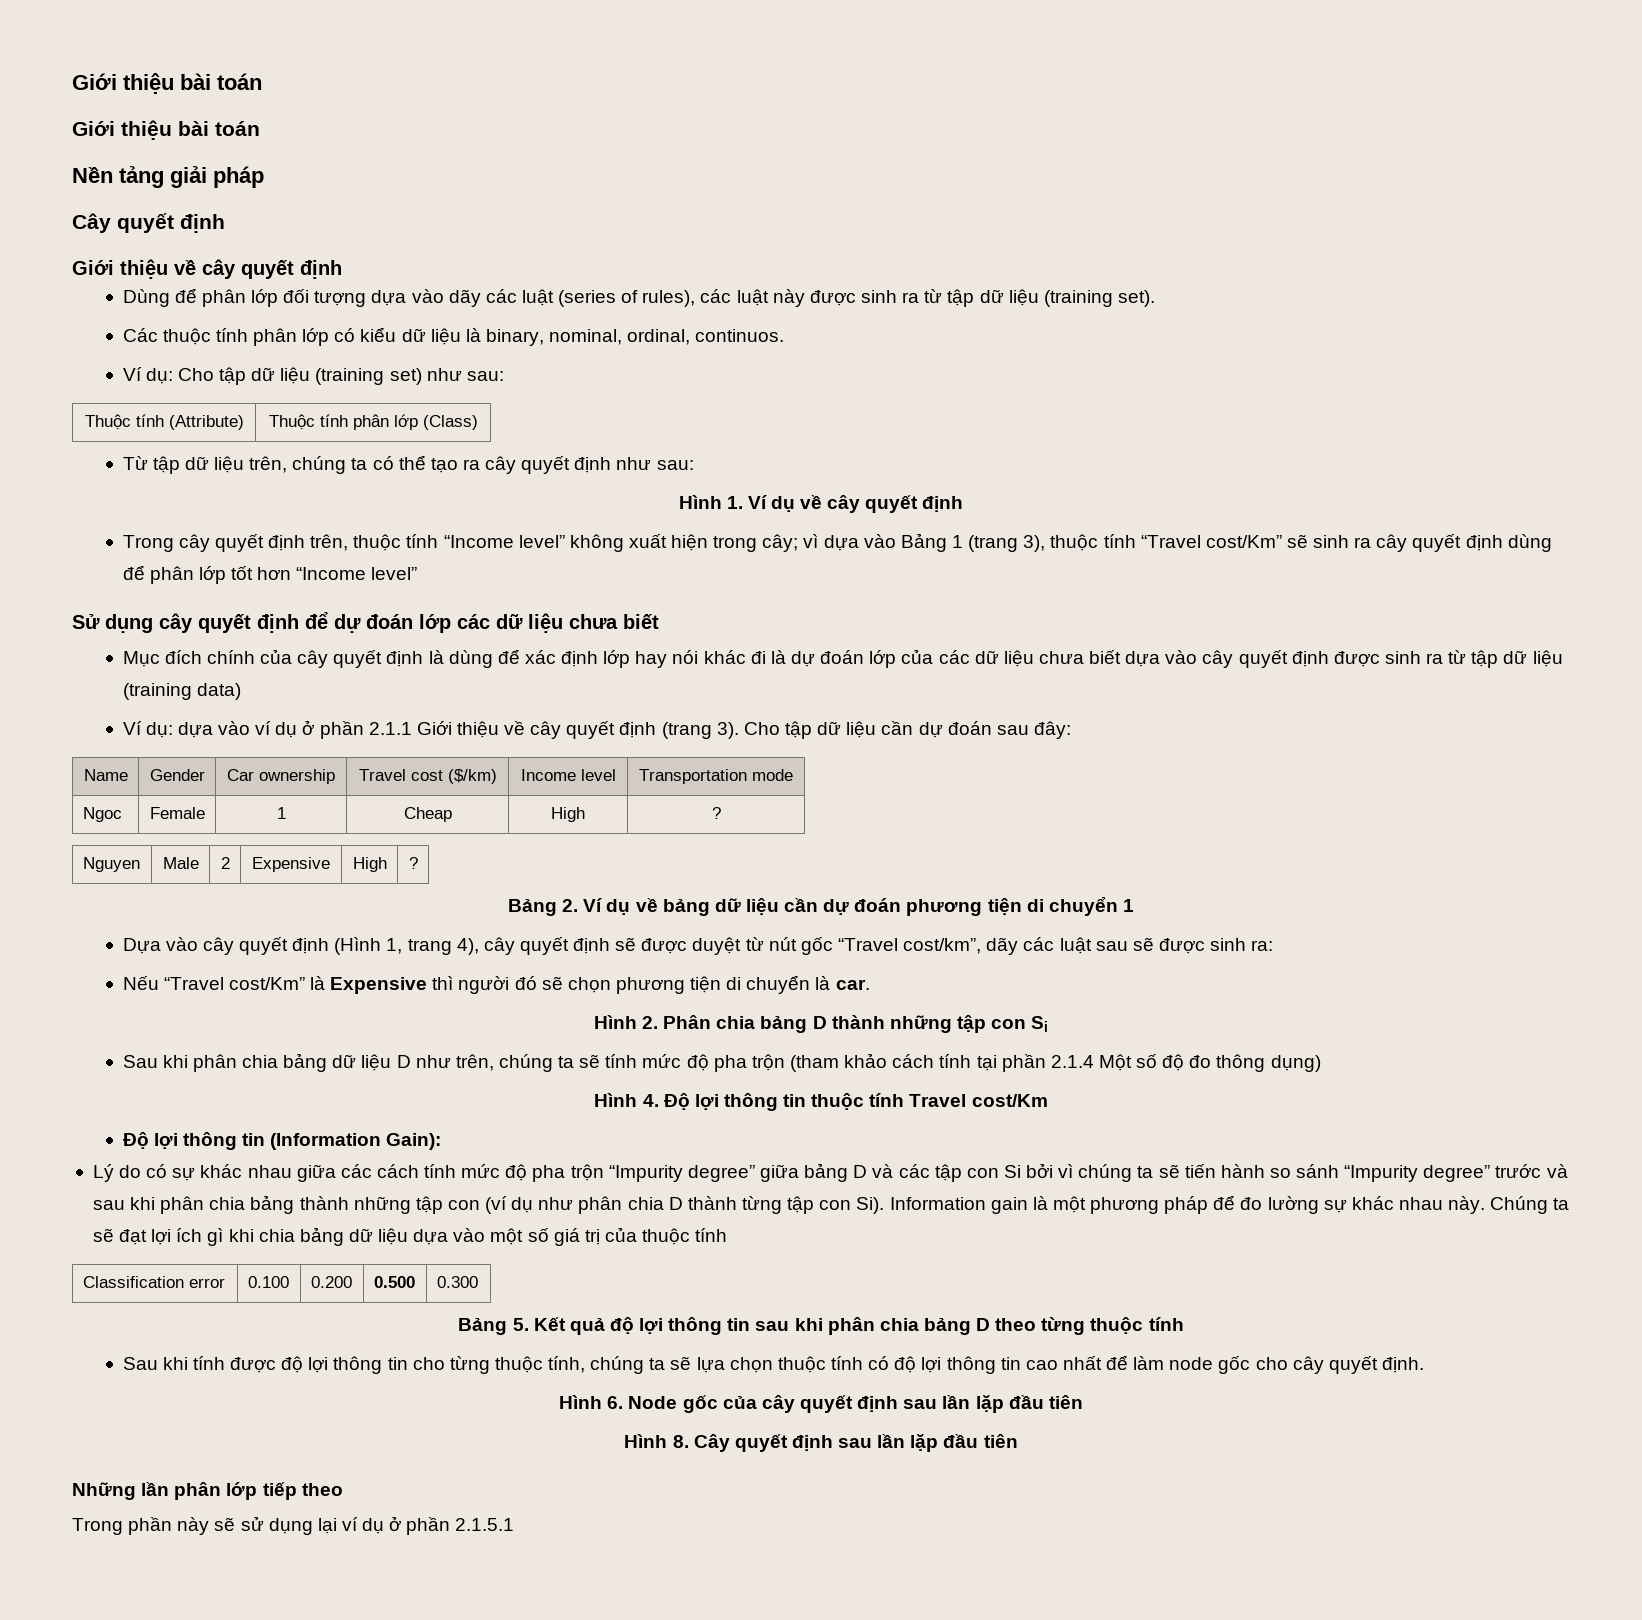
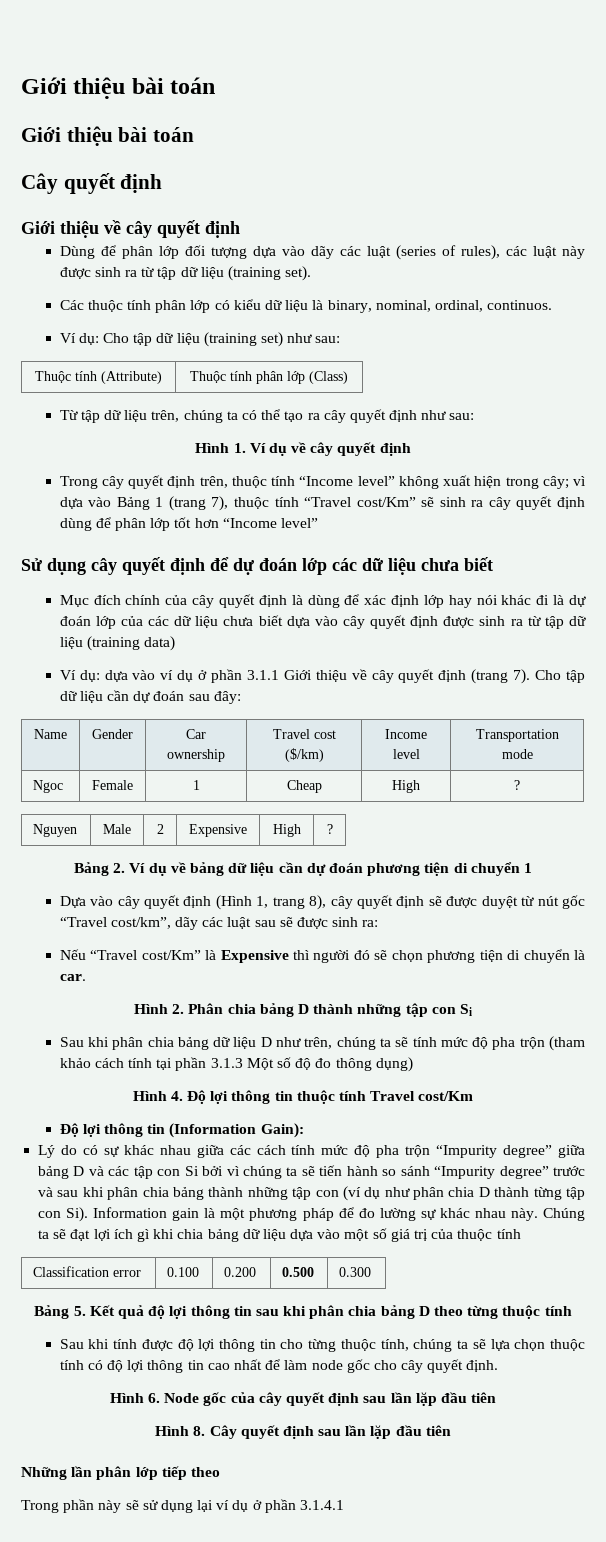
[72,166,264,188] // Nền tảng giải pháp -> (195, 134) none
[1023,535,1046,552] 3), -> [211,496,229,511] 7),
[368,722,412,735] 2.1.1 -> [246,670,279,680] 3.1.1
[716,722,739,739] 3). -> [513,669,531,684] 7).
[456,938,479,955] 4), -> [309,895,327,910] 8),
[1050,1055,1094,1068] 2.1.4 -> [210,1058,243,1068] 3.1.3
[455,1518,515,1531] 2.1.5.1 -> [300,1500,345,1510] 3.1.4.1

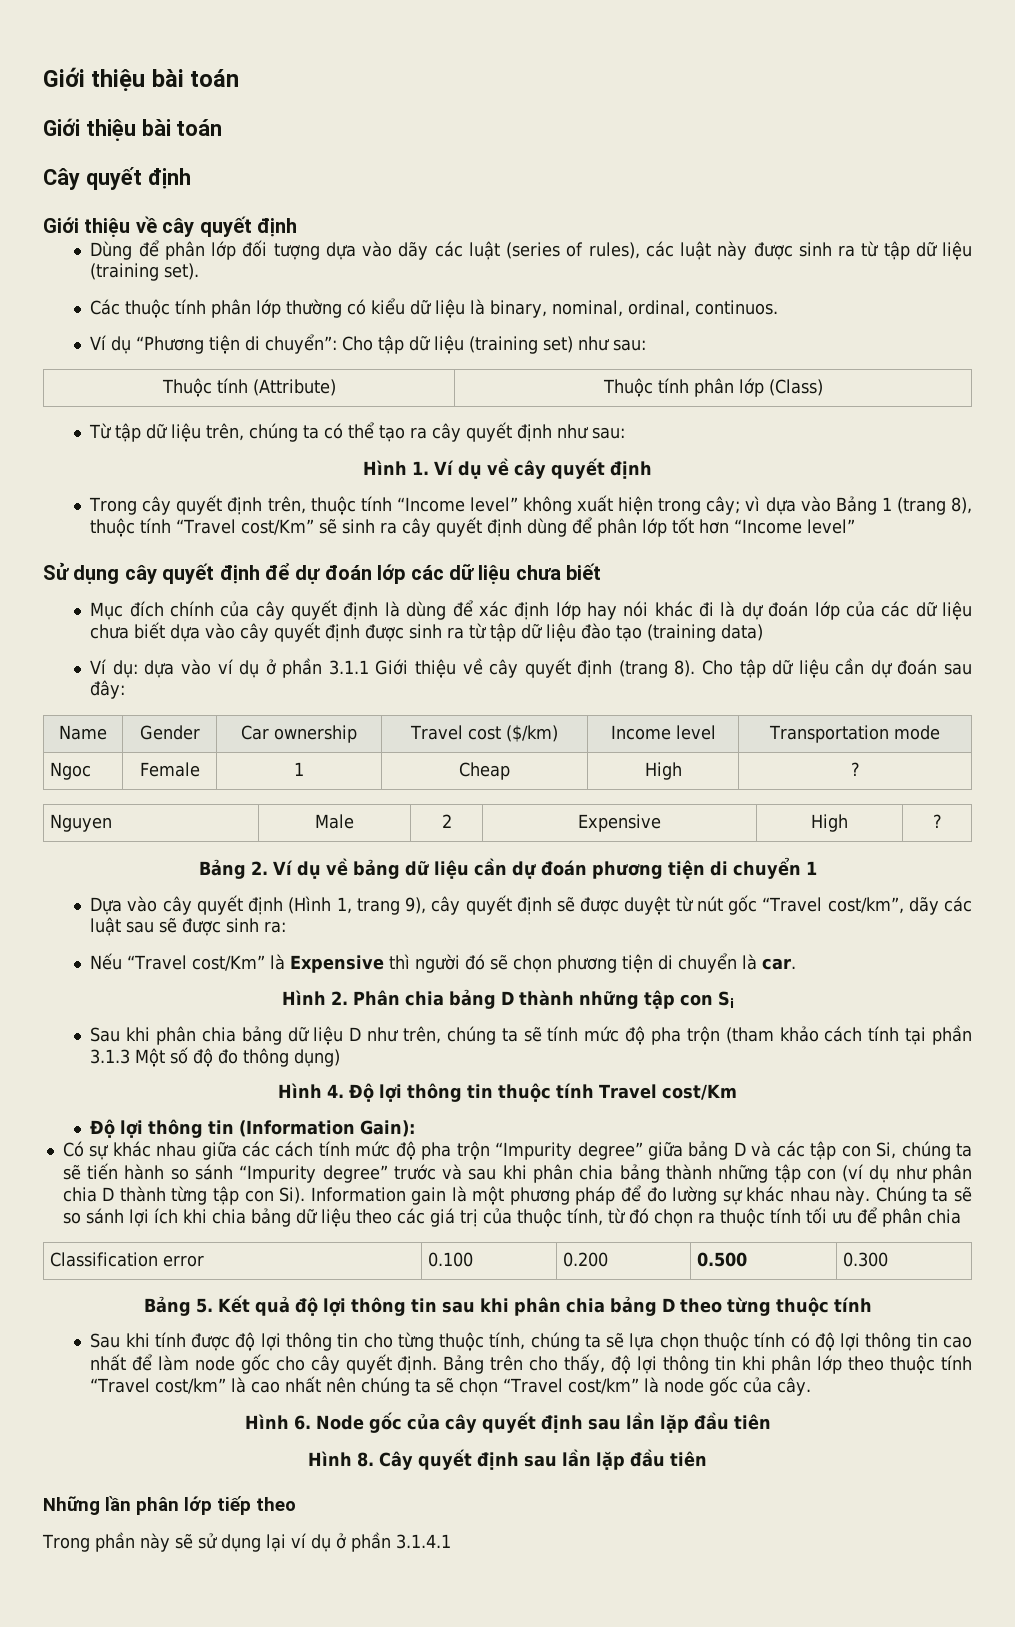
(211, 306) none -> [286,299,343,318] thường
[78,333,99,345] dụ: -> [111,334,338,354] dụ “Phương tiện di chuyển”:
[211,496,229,511] 7), -> [950,497,972,514] 8),
(83, 643) none -> [581,623,643,642] đào tạo
[513,669,531,684] 7). -> [674,660,696,677] 8).
[309,895,327,910] 8), -> [405,897,427,914] 9),
[38,1145,98,1158] Lý do có -> [62,1141,84,1157] Có
[184,1166,240,1176] Si bởi vì -> [876,1142,897,1159] Si,
[70,1229,91,1241] đạt -> [62,1208,124,1224] so sánh
[136,1229,150,1242] gì -> (178, 1216) none
[290,1228,521,1242] dựa vào một số giá trị của thuộc tính -> [355,1207,961,1227] theo các giá trị của thuộc tính, từ đó chọn ra thuộc tính tối ưu để phân chia
(499, 1366) none -> [443,1354,972,1374] [90,1376,812,1396] Bảng trên cho thấy, độ lợi thông tin khi phân lớp theo thuộc tính “Travel cost/km” là cao nhất nên chúng ta sẽ chọn “Travel cost/km” là node gốc của cây.

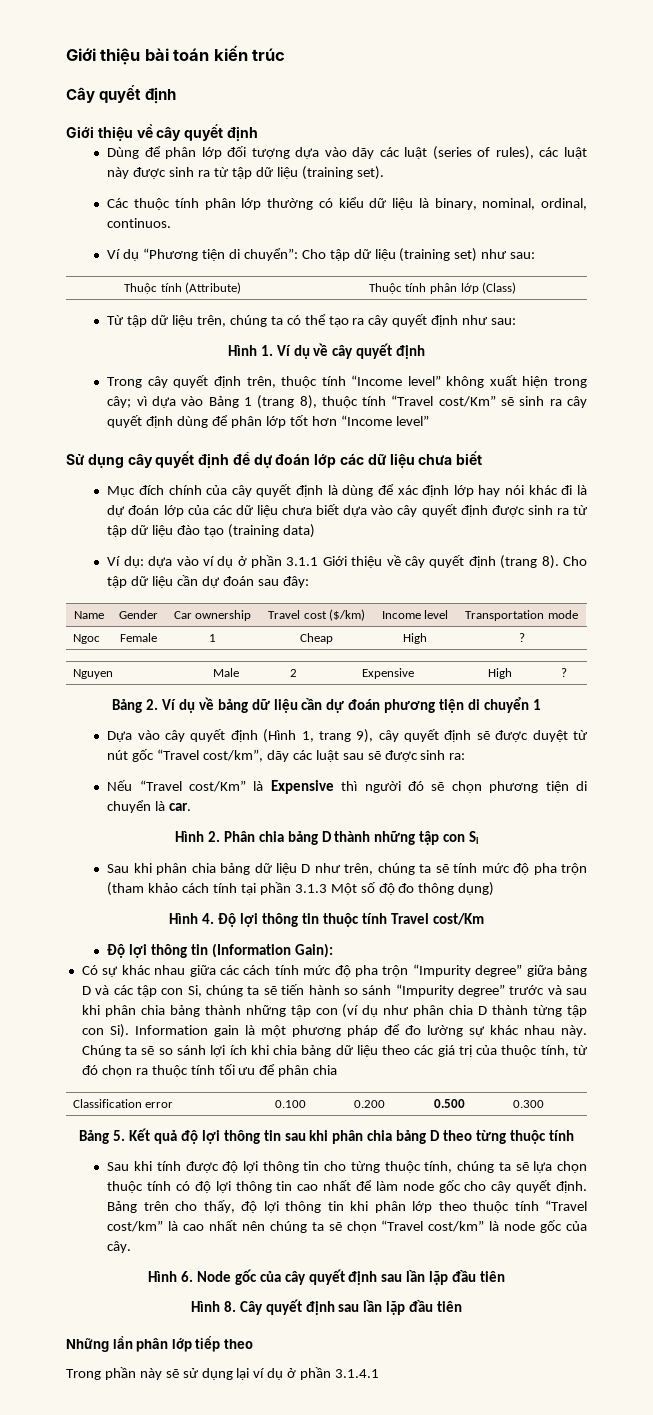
[43,67,240,91] [43,118,223,141] Giới thiệu bài toán // Giới thiệu bài toán -> [66,45,286,65] Giới thiệu bài toán kiến trúc

